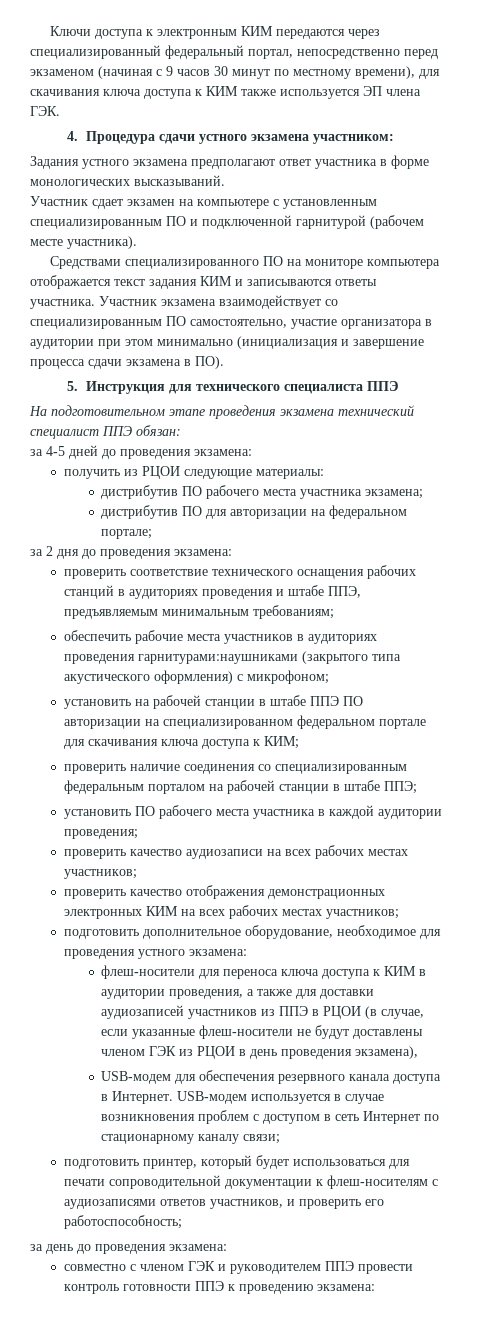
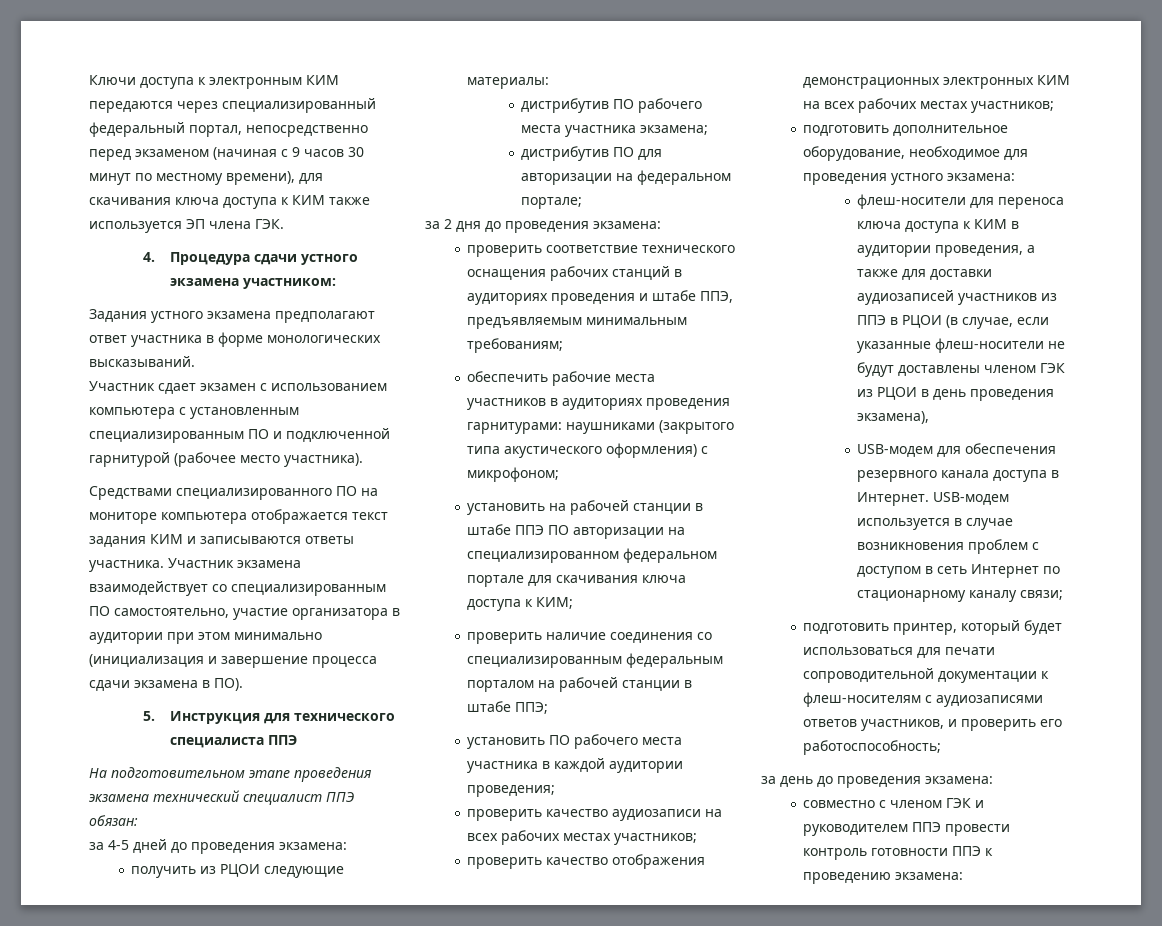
[179,199,269,209] на компьютере -> [260,383,387,391] [89,407,175,419] с использованием компьютера
[370,215,424,229] [30,239,63,246] (рабочем месте -> [174,452,280,467] (рабочее место
[138,654,299,664] гарнитурами:наушниками -> [467,422,656,434] гарнитурами: наушниками

